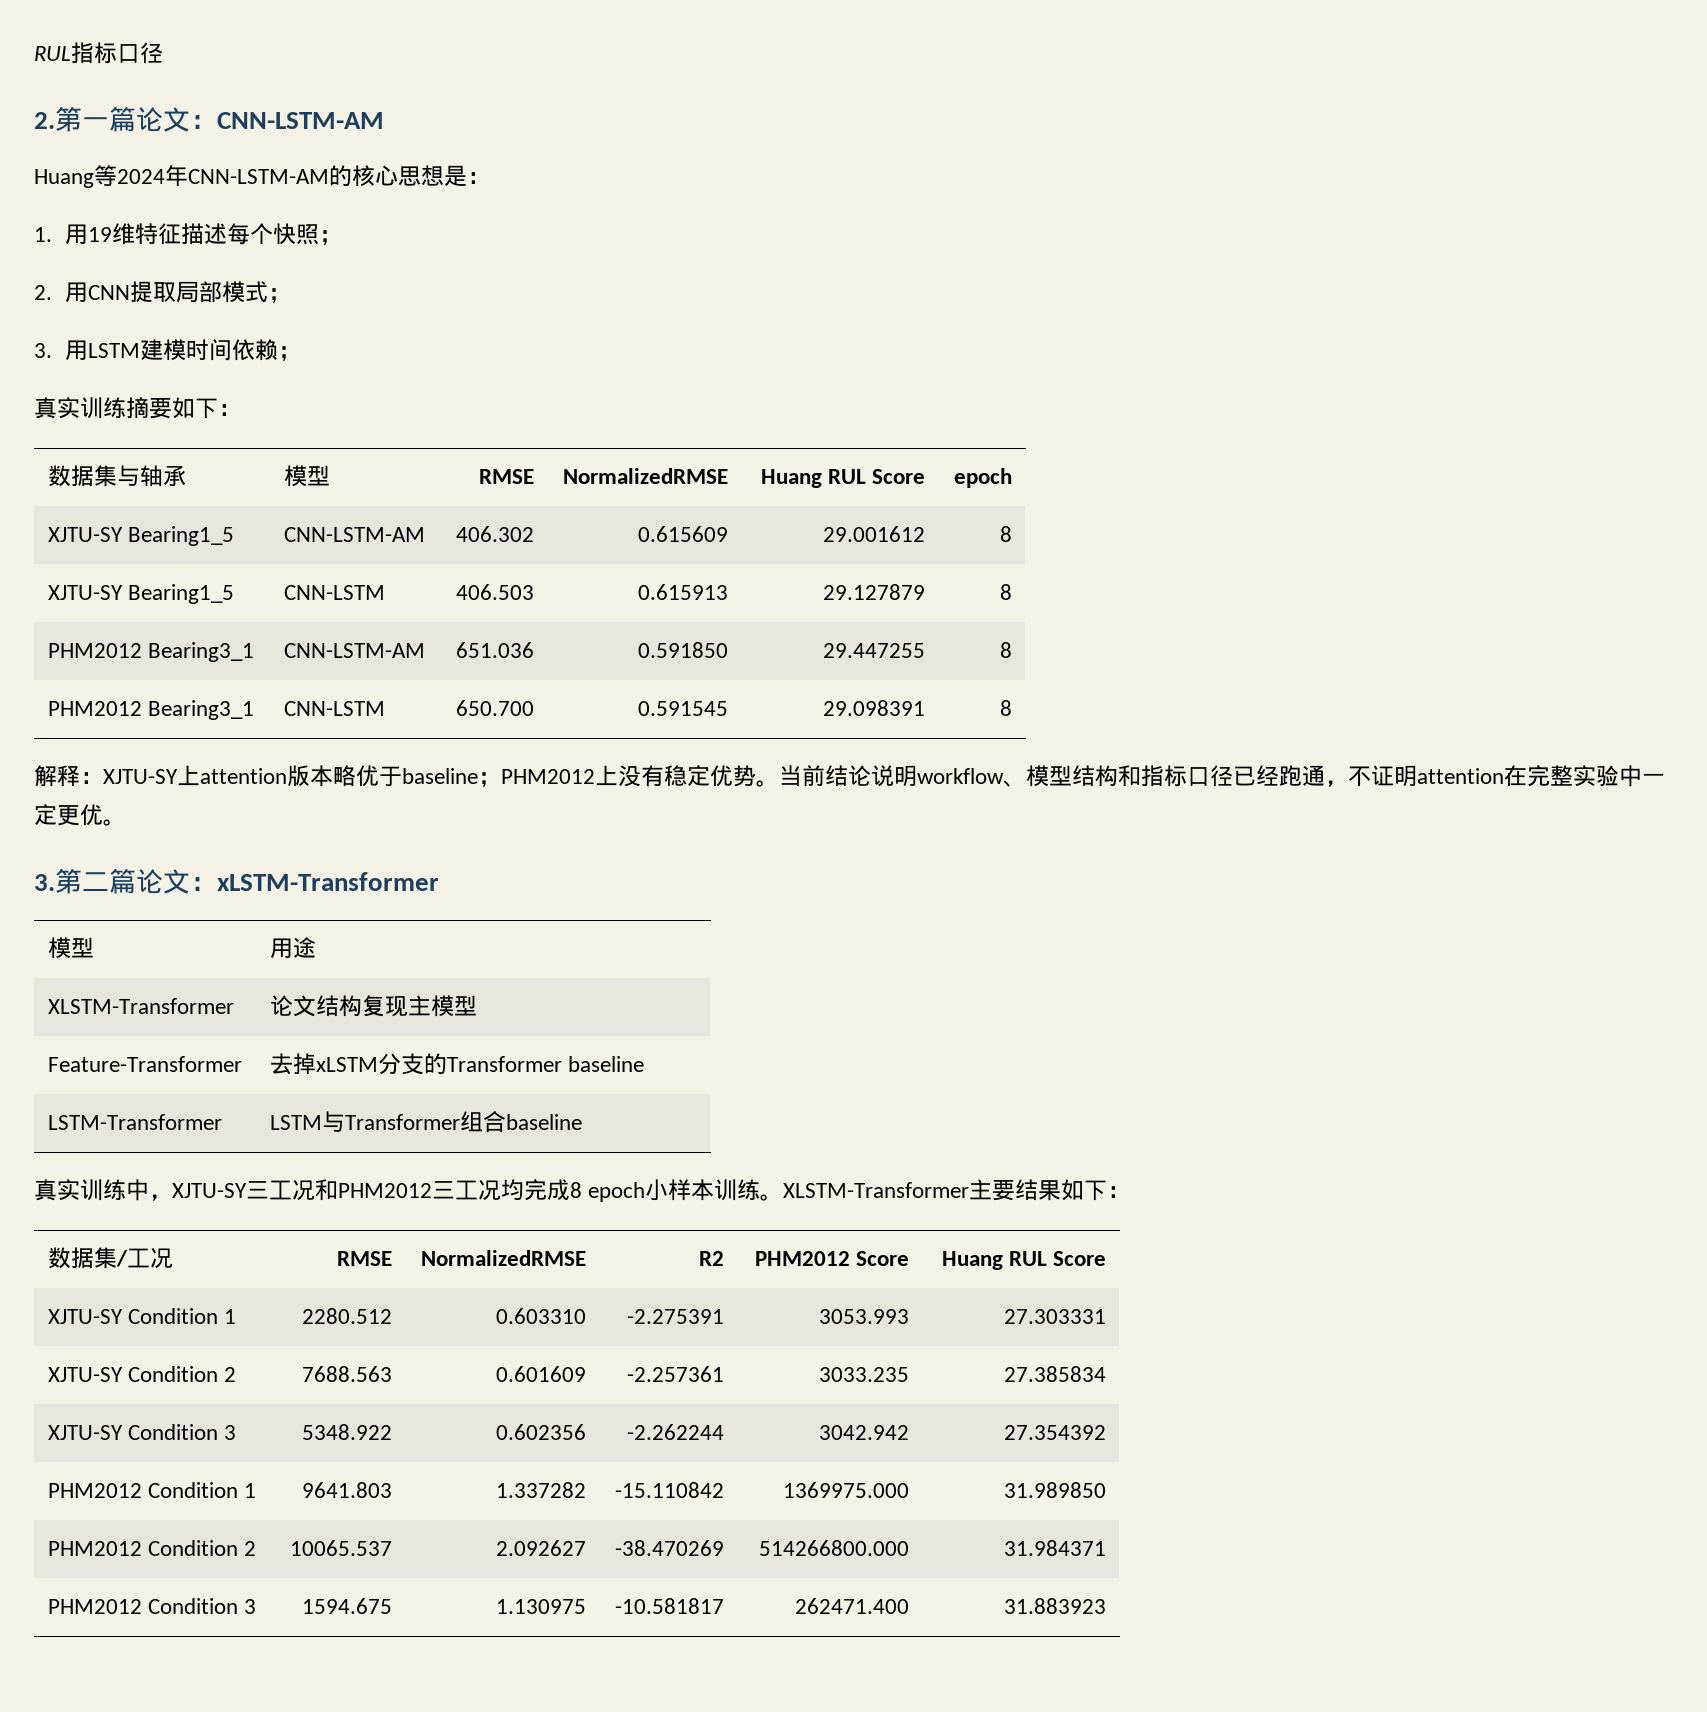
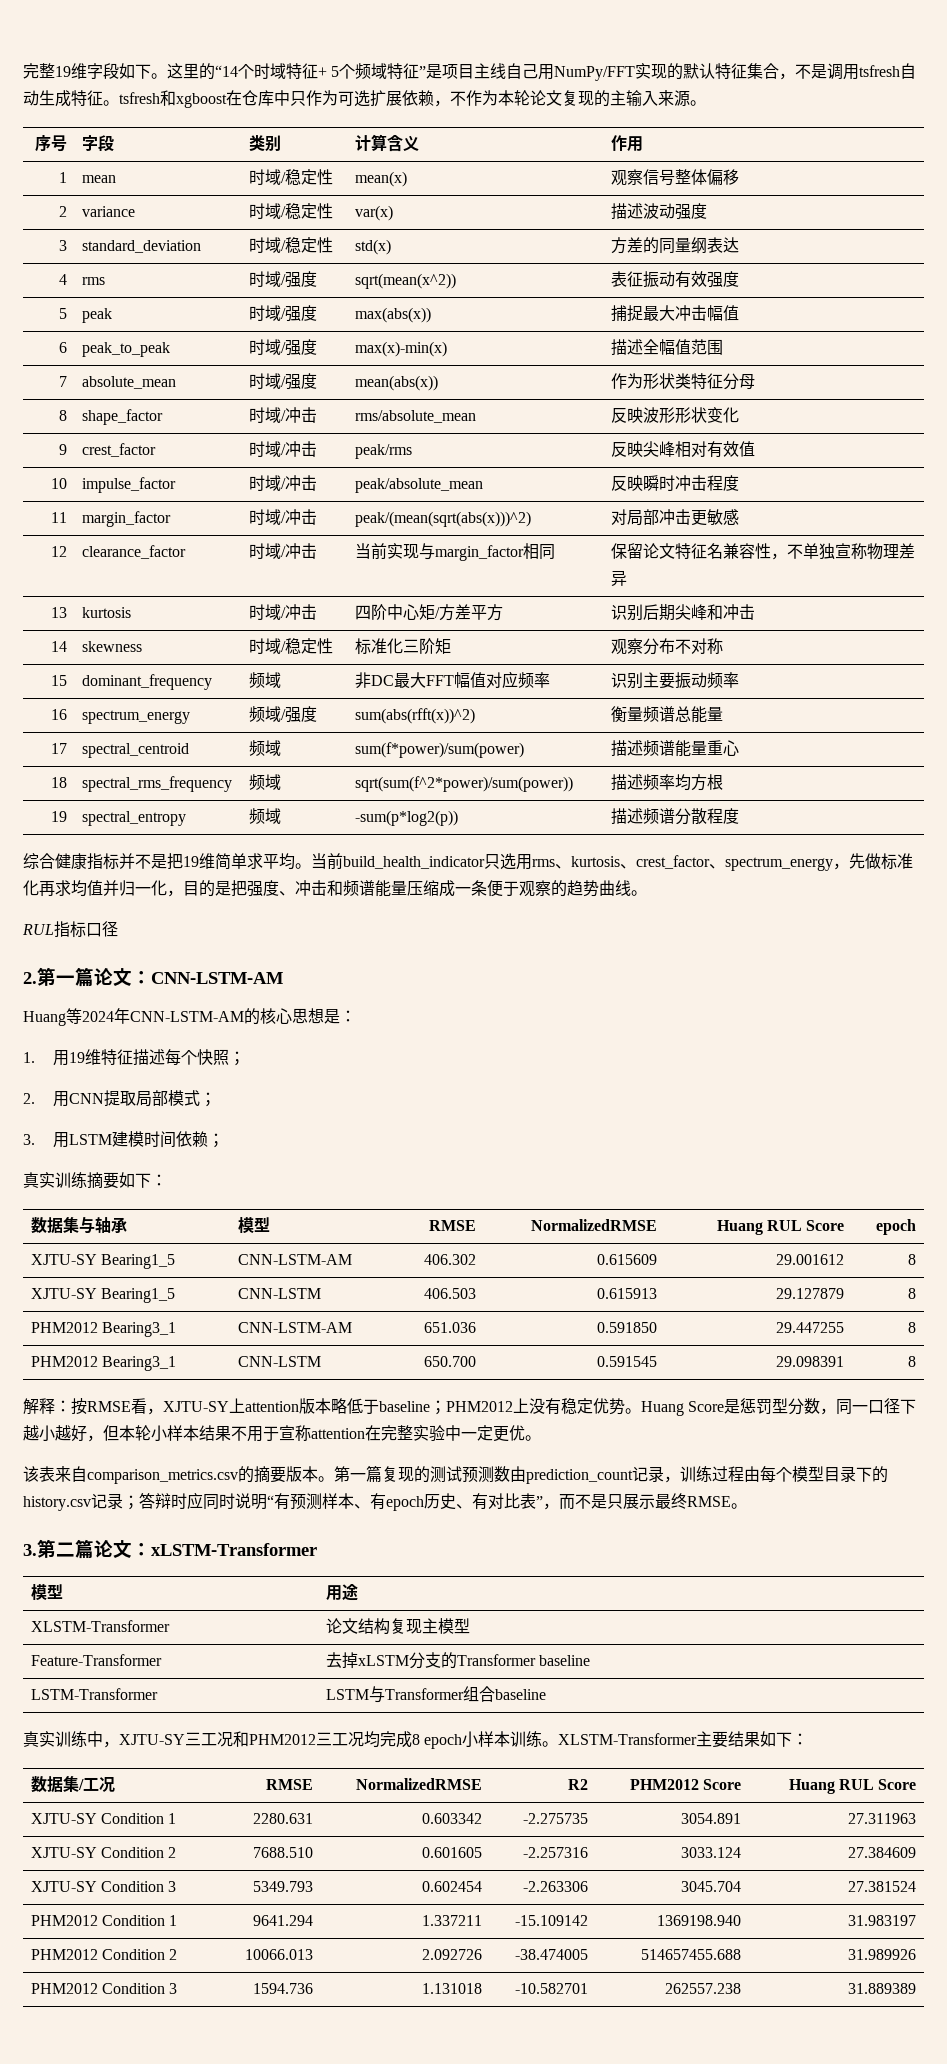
(34, 53) none -> [23,63,917,81] [23,90,706,108] [35,135,68,152] [81,135,114,152] [248,135,281,152] [354,134,419,152] [610,135,643,152] [59,172,68,183] [81,175,116,183] [248,169,333,185] [354,171,407,187] [610,169,739,186] [59,206,68,217] [81,206,135,217] [248,203,333,219] [354,205,393,221] [610,203,707,220] [59,240,68,251] [81,240,201,253] [248,237,333,253] [354,239,391,255] [610,237,739,254] [59,274,68,285] [81,277,105,285] [248,271,317,288] [354,273,456,289] [610,271,739,288] [59,308,68,319] [81,308,112,323] [248,305,317,322] [354,307,431,323] [610,305,739,321] [59,342,68,353] [81,342,170,357] [248,339,317,356] [354,341,447,357] [610,339,723,356] [59,376,68,387] [81,376,176,389] [248,373,317,390] [354,375,438,391] [610,373,755,390] [59,410,68,421] [81,409,163,425] [248,407,317,423] [354,410,476,423] [610,407,739,423] [59,444,68,455] [81,443,156,457] [248,441,317,457] [354,444,412,459] [610,441,755,458] [51,478,68,489] [81,477,176,493] [248,475,317,491] [354,478,483,493] [610,475,739,491] [51,512,68,523] [81,511,171,527] [248,509,317,525] [354,511,531,527] [610,509,739,526] [51,546,68,557] [81,545,186,559] [248,543,317,559] [354,543,555,561] [610,543,915,560] [610,571,627,586] [51,607,68,618] [81,607,131,618] [248,604,317,620] [354,604,503,621] [610,604,755,621] [51,641,68,652] [81,641,142,652] [248,638,333,654] [354,638,451,655] [610,638,723,655] [51,675,68,686] [81,674,212,690] [248,672,281,688] [354,671,550,689] [610,672,739,689] [51,709,68,720] [81,710,190,724] [248,706,317,723] [354,708,475,724] [610,706,723,723] [51,743,68,754] [81,743,189,758] [248,740,281,756] [354,742,524,758] [610,740,739,757] [51,777,68,788] [81,776,232,792] [248,774,281,790] [354,776,573,792] [610,774,723,791] [51,811,68,822] [81,811,186,826] [248,808,281,824] [354,810,458,826] [610,808,739,825] [23,853,913,871] [23,880,647,897] 完整19维字段如下。这里的“14个时域特征+ 5个频域特征”是项目主线自己用NumPy/FFT实现的默认特征集合，不是调用tsfresh自动生成特征。tsfresh和xgboost在仓库中只作为可选扩展依赖，不作为本轮论文复现的主输入来源。 // 序号 | 字段 | 类别 | 计算含义 | 作用 // 1 | mean | 时域/稳定性 | mean(x) | 观察信号整体偏移 // 2 | variance | 时域/稳定性 | var(x) | 描述波动强度 // 3 | standard_deviation | 时域/稳定性 | std(x) | 方差的同量纲表达 // 4 | rms | 时域/强度 | sqrt(mean(x^2)) | 表征振动有效强度 // 5 | peak | 时域/强度 | max(abs(x)) | 捕捉最大冲击幅值 // 6 | peak_to_peak | 时域/强度 | max(x)-min(x) | 描述全幅值范围 // 7 | absolute_mean | 时域/强度 | mean(abs(x)) | 作为形状类特征分母 // 8 | shape_factor | 时域/冲击 | rms/absolute_mean | 反映波形形状变化 // 9 | crest_factor | 时域/冲击 | peak/rms | 反映尖峰相对有效值 // 10 | impulse_factor | 时域/冲击 | peak/absolute_mean | 反映瞬时冲击程度 // 11 | margin_factor | 时域/冲击 | peak/(mean(sqrt(abs(x)))^2) | 对局部冲击更敏感 // 12 | clearance_factor | 时域/冲击 | 当前实现与margin_factor相同 | 保留论文特征名兼容性，不单独宣称物理差异 // 13 | kurtosis | 时域/冲击 | 四阶中心矩/方差平方 | 识别后期尖峰和冲击 // 14 | skewness | 时域/稳定性 | 标准化三阶矩 | 观察分布不对称 // 15 | dominant_frequency | 频域 | 非DC最大FFT幅值对应频率 | 识别主要振动频率 // 16 | spectrum_energy | 频域/强度 | sum(abs(rfft(x))^2) | 衡量频谱总能量 // 17 | spectral_centroid | 频域 | sum(f*power)/sum(power) | 描述频谱能量重心 // 18 | spectral_rms_frequency | 频域 | sqrt(sum(f^2*power)/sum(power)) | 描述频率均方根 // 19 | spectral_entropy | 频域 | -sum(p*log2(p)) | 描述频谱分散程度 // 综合健康指标并不是把19维简单求平均。当前build_health_indicator只选用rms、kurtosis、crest_factor、spectrum_energy，先做标准化再求均值并归一化，目的是把强度、冲击和频谱能量压缩成一条便于观察的趋势曲线。 //
(103, 778) none -> [71,1398,163,1415] 按RMSE看，
[356,765,379,787] 优 -> [347,1398,363,1414] 低
[779,765,1417,787] 当前结论说明workflow、模型结构和指标口径已经跑通，不证明 -> [641,1398,917,1416] [23,1425,311,1442] Huang Score是惩罚型分数，同一口径下越小越好，但本轮小样本结果不用于宣称
(126, 822) none -> [23,1465,888,1484] [23,1492,747,1511] // 该表来自comparison_metrics.csv的摘要版本。第一篇复现的测试预测数由prediction_count记录，训练过程由每个模型目录下的history.csv记录；答辩时应同时说明“有预测样本、有epoch历史、有对比表”，而不是只展示最终RMSE。
[302,1308,393,1324] [496,1308,587,1324] [627,1309,725,1324] [819,1309,910,1324] [1004,1309,1107,1324] [47,1366,237,1382] [302,1366,393,1382] [496,1366,587,1382] [627,1366,725,1382] [819,1367,910,1382] [1004,1366,1107,1382] [47,1424,237,1440] [302,1424,393,1440] [496,1424,587,1440] [627,1424,725,1440] [819,1425,910,1440] [1004,1425,1107,1440] [47,1482,257,1498] [302,1482,393,1498] [496,1482,587,1498] [615,1482,725,1498] [783,1482,910,1498] [1004,1482,1107,1498] [47,1540,257,1556] [290,1540,393,1556] [496,1540,587,1556] [615,1540,725,1556] [759,1540,910,1556] [1004,1540,1107,1556] [47,1598,257,1614] [302,1598,393,1614] [496,1599,587,1614] [615,1598,725,1614] [795,1598,910,1614] [1004,1598,1107,1614] 2280.512 | 0.603310 | -2.275391 | 3053.993 | 27.303331 // XJTU-SY Condition 2 | 7688.563 | 0.601609 | -2.257361 | 3033.235 | 27.385834 // XJTU-SY Condition 3 | 5348.922 | 0.602356 | -2.262244 | 3042.942 | 27.354392 // PHM2012 Condition 1 | 9641.803 | 1.337282 | -15.110842 | 1369975.000 | 31.989850 // PHM2012 Condition 2 | 10065.537 | 2.092627 | -38.470269 | 514266800.000 | 31.984371 // PHM2012 Condition 3 | 1594.675 | 1.130975 | -10.581817 | 262471.400 | 31.883923 -> [253,1813,314,1824] [422,1813,483,1824] [523,1813,589,1824] [681,1813,742,1824] [848,1813,917,1824] [30,1847,177,1858] [253,1847,314,1858] [422,1847,483,1858] [523,1847,589,1858] [681,1847,742,1858] [848,1847,917,1858] [30,1881,177,1892] [253,1881,314,1892] [422,1881,483,1892] [523,1881,589,1892] [681,1881,742,1892] [848,1881,917,1892] [30,1915,178,1926] [253,1915,314,1926] [422,1915,483,1926] [515,1915,589,1926] [657,1915,742,1926] [848,1915,917,1926] [30,1949,178,1960] [245,1949,314,1960] [422,1949,483,1960] [515,1949,589,1960] [641,1949,742,1960] [848,1949,917,1960] [30,1983,178,1994] [253,1983,314,1994] [422,1983,483,1994] [515,1983,589,1994] [665,1983,742,1994] [848,1983,917,1994] 2280.631 | 0.603342 | -2.275735 | 3054.891 | 27.311963 // XJTU-SY Condition 2 | 7688.510 | 0.601605 | -2.257316 | 3033.124 | 27.384609 // XJTU-SY Condition 3 | 5349.793 | 0.602454 | -2.263306 | 3045.704 | 27.381524 // PHM2012 Condition 1 | 9641.294 | 1.337211 | -15.109142 | 1369198.940 | 31.983197 // PHM2012 Condition 2 | 10066.013 | 2.092726 | -38.474005 | 514657455.688 | 31.989926 // PHM2012 Condition 3 | 1594.736 | 1.131018 | -10.582701 | 262557.238 | 31.889389

